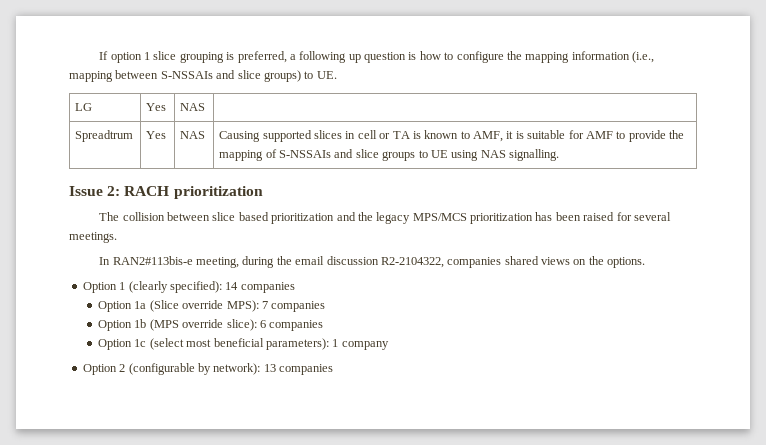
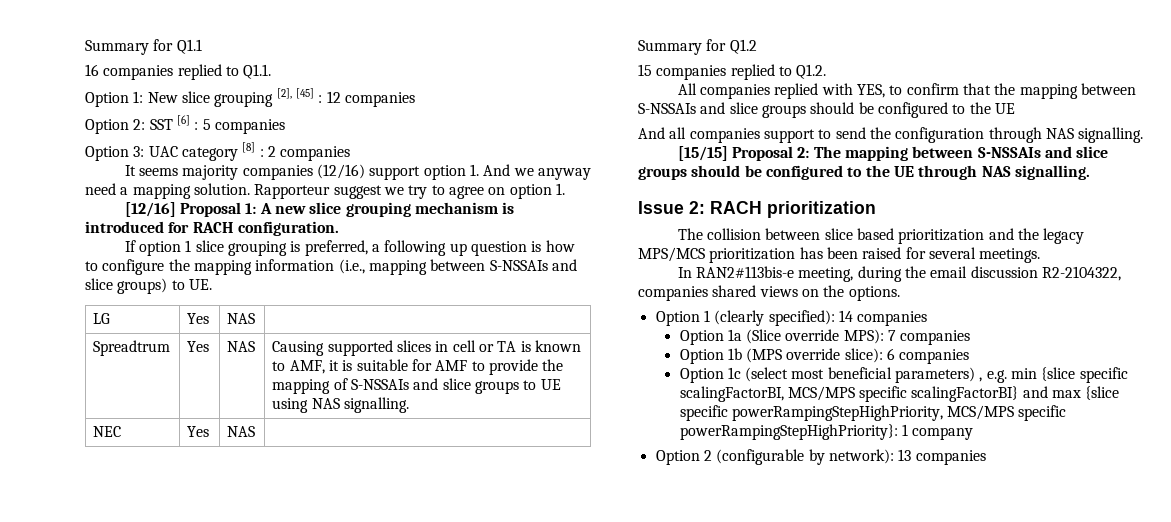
(99, 55) none -> [85,39,202,55] [85,64,272,80] [85,88,415,107] [85,115,285,134] [85,142,351,161] [124,164,592,180] [85,183,565,199] [124,202,515,217] [85,221,339,236] Summary for Q1.1 // 16 companies replied to Q1.1. // Option 1: New slice grouping [2], [45] : 12 companies // Option 2: SST [6] : 5 companies // Option 3: UAC category [8] : 2 companies // It seems majority companies (12/16) support option 1. And we anyway need a mapping solution. Rapporteur suggest we try to agree on option 1. // [12/16] Proposal 1: A new slice grouping mechanism is introduced for RACH configuration. //
(560, 155) none -> [93,426,122,437] [187,426,210,437] [227,426,256,437] [638,39,757,55] [638,64,827,80] [677,83,1137,99] [638,102,1015,118] [638,127,1144,143] [677,146,1109,161] [638,165,1090,180] // NEC | Yes | NAS | // Summary for Q1.2 // 15 companies replied to Q1.2. // All companies replied with YES, to confirm that the mapping between S-NSSAIs and slice groups should be configured to the UE // And all companies support to send the configuration through NAS signalling. // [15/15] Proposal 2: The mapping between S-NSSAIs and slice groups should be configured to the UE through NAS signalling.
[265,338,329,350] parameters): -> [895,367,1128,383] [679,386,1120,402] [679,405,1067,421] [679,424,898,440] parameters) , e.g. min {slice specific scalingFactorBI, MCS/MPS specific scalingFactorBI} and max {slice specific powerRampingStepHighPriority, MCS/MPS specific powerRampingStepHighPriority}:

